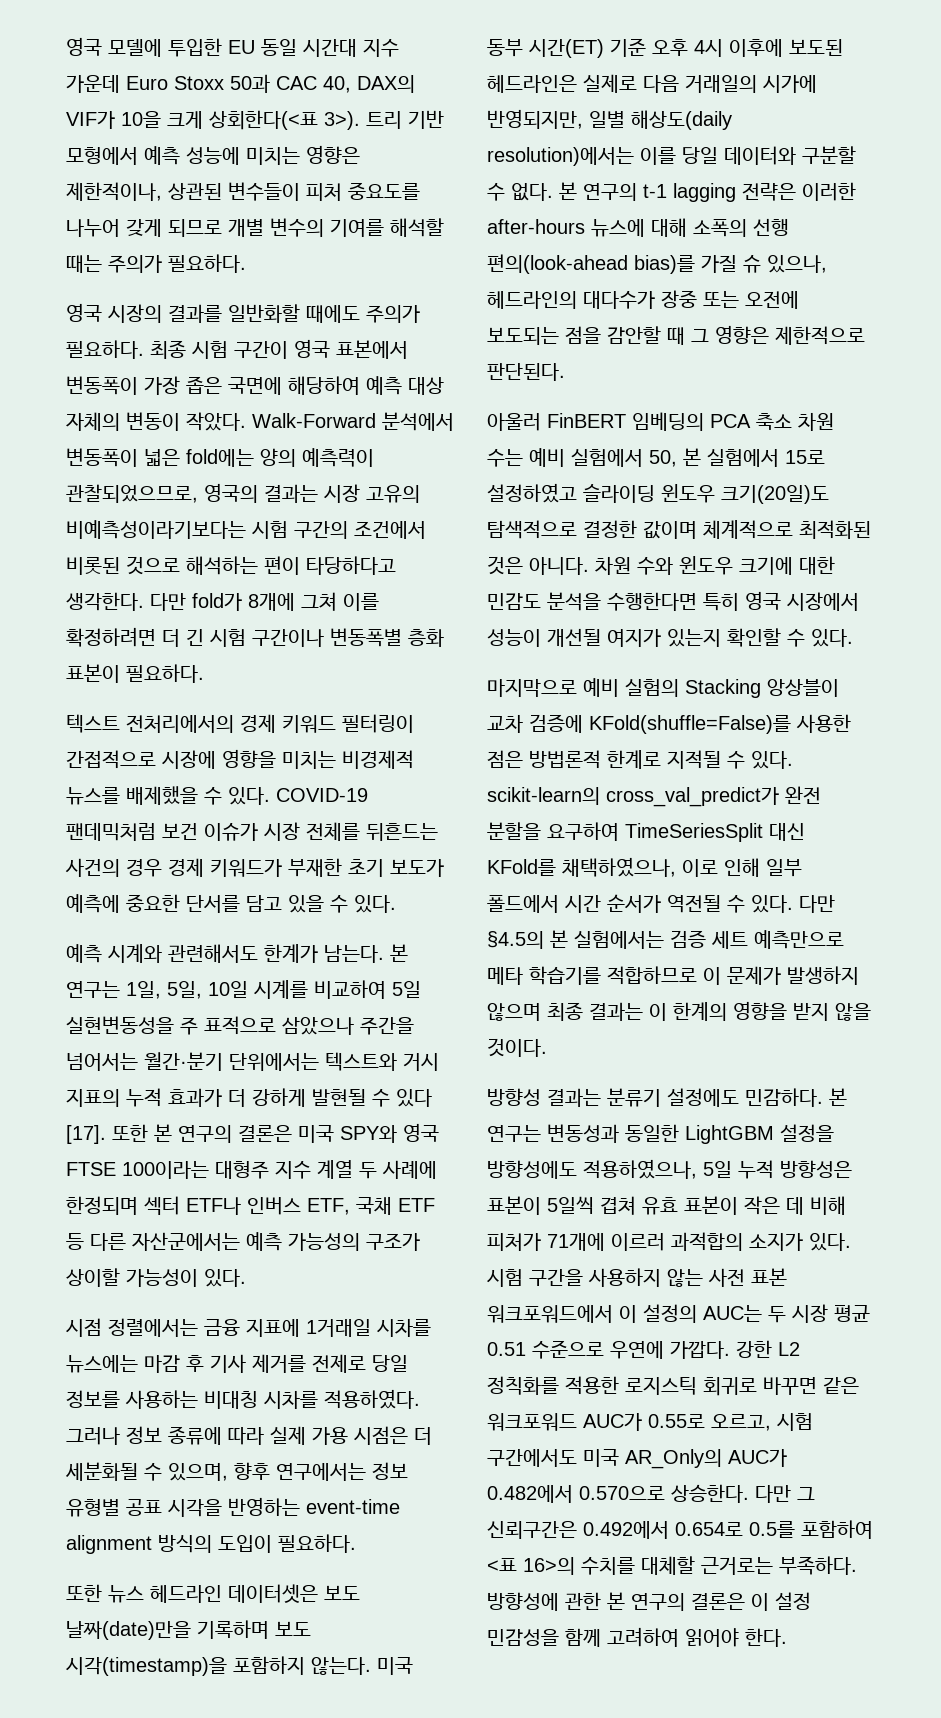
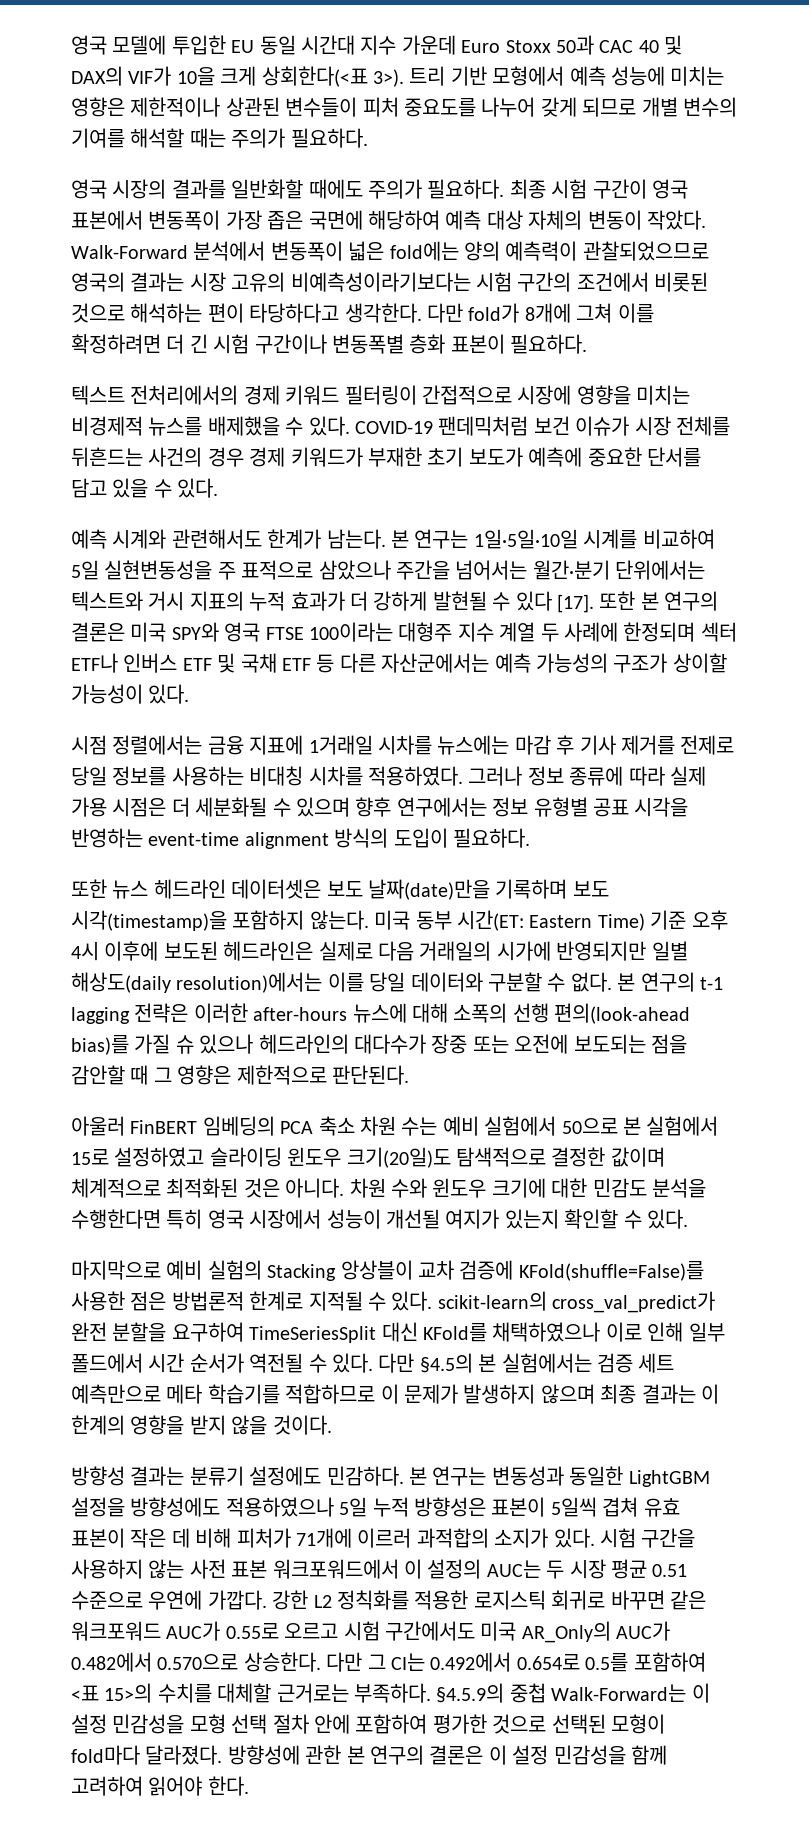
[323,76,351,93] 40, -> [638,35,683,55] 40 및
[66,182,162,201] 제한적이나, -> [130,97,221,117] 제한적이나
[66,484,198,503] 관찰되었으므로, -> [582,241,709,261] 관찰되었으므로
[126,981,248,999] 1일, 5일, 10일 -> [473,529,578,549] 1일·5일·10일
[307,1198,350,1215] ETF, -> [182,653,236,673] ETF 및
[168,1463,228,1481] 있으며, -> [296,797,350,817] 있으며
[529,39,604,58] 시간(ET) -> [456,910,645,931] 시간(ET: Eastern Time)
[487,109,583,129] 반영되지만, -> [556,941,647,961] 반영되지만
[767,255,827,273] 있으나, -> [199,1034,254,1054] 있으나
[649,450,677,467] 50, -> [561,1118,618,1134] 50으로
[562,857,676,877] 채택하였으나, -> [492,1322,601,1342] 채택하였으나
[583,1159,697,1179] 적용하였으나, -> [225,1497,334,1517] 적용하였으나
[711,1414,771,1431] 오르고, -> [284,1623,339,1639] 오르고
[487,1521,577,1539] 신뢰구간은 -> [391,1653,425,1671] CI는
[523,1557,575,1575] 16>의 -> [104,1683,153,1703] 15>의
(857, 1565) none -> [436,1683,710,1703] [71,1714,665,1734] [71,1745,223,1765] §4.5.9의 중첩 Walk-Forward는 이 설정 민감성을 모형 선택 절차 안에 포함하여 평가한 것으로 선택된 모형이 fold마다 달라졌다.

